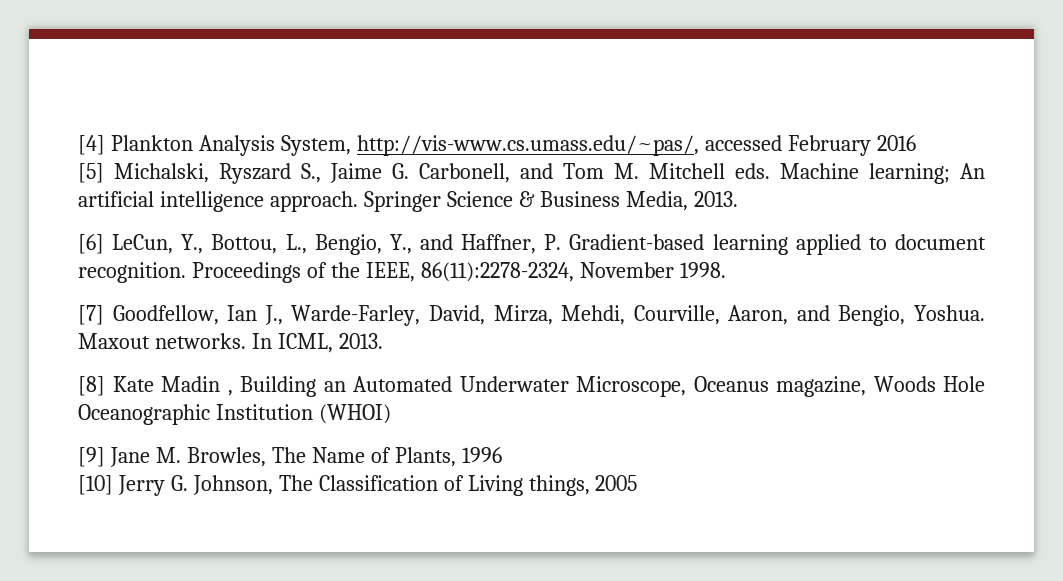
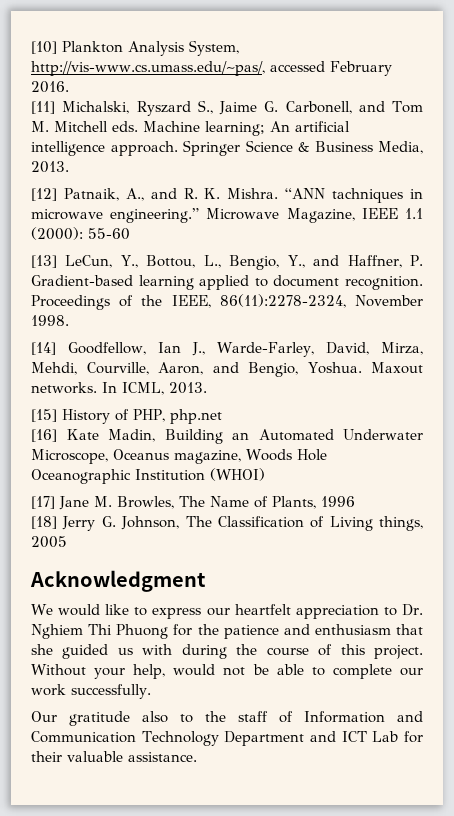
[78,135,105,155] [4] -> [31,41,57,54] [10]
[876,135,916,151] [78,163,104,183] 2016 // [5] -> [31,81,69,93] [31,101,55,114] 2016. // [11]
[78,234,104,254] [6] -> [31,188,423,203] [31,208,423,223] [31,227,130,240] [31,255,57,268] [12] Patnaik, A., and R. K. Mishra. “ANN tachniques in microwave engineering.” Microwave Magazine, IEEE 1.1 (2000): 55-60 // [13]
[78,305,104,325] [7] -> [31,342,56,355] [14]
[78,376,233,396] [8] Kate Madin , -> [31,409,222,424] [31,429,155,442] [15] History of PHP, php.net // [16] Kate Madin,
[78,447,105,467] [9] -> [31,496,55,509] [17]
[78,475,113,495] [10] -> [31,516,57,529] [18]
(638, 483) none -> [30,570,206,592] [31,604,424,619] [31,624,423,639] [31,644,424,659] [31,664,423,679] [31,684,151,699] [31,711,423,726] [31,731,423,746] [31,751,197,762] // Acknowledgment // We would like to express our heartfelt appreciation to Dr. Nghiem Thi Phuong for the patience and enthusiasm that she guided us with during the course of this project. Without your help, would not be able to complete our work successfully. // Our gratitude also to the staff of Information and Communication Technology Department and ICT Lab for their valuable assistance.

